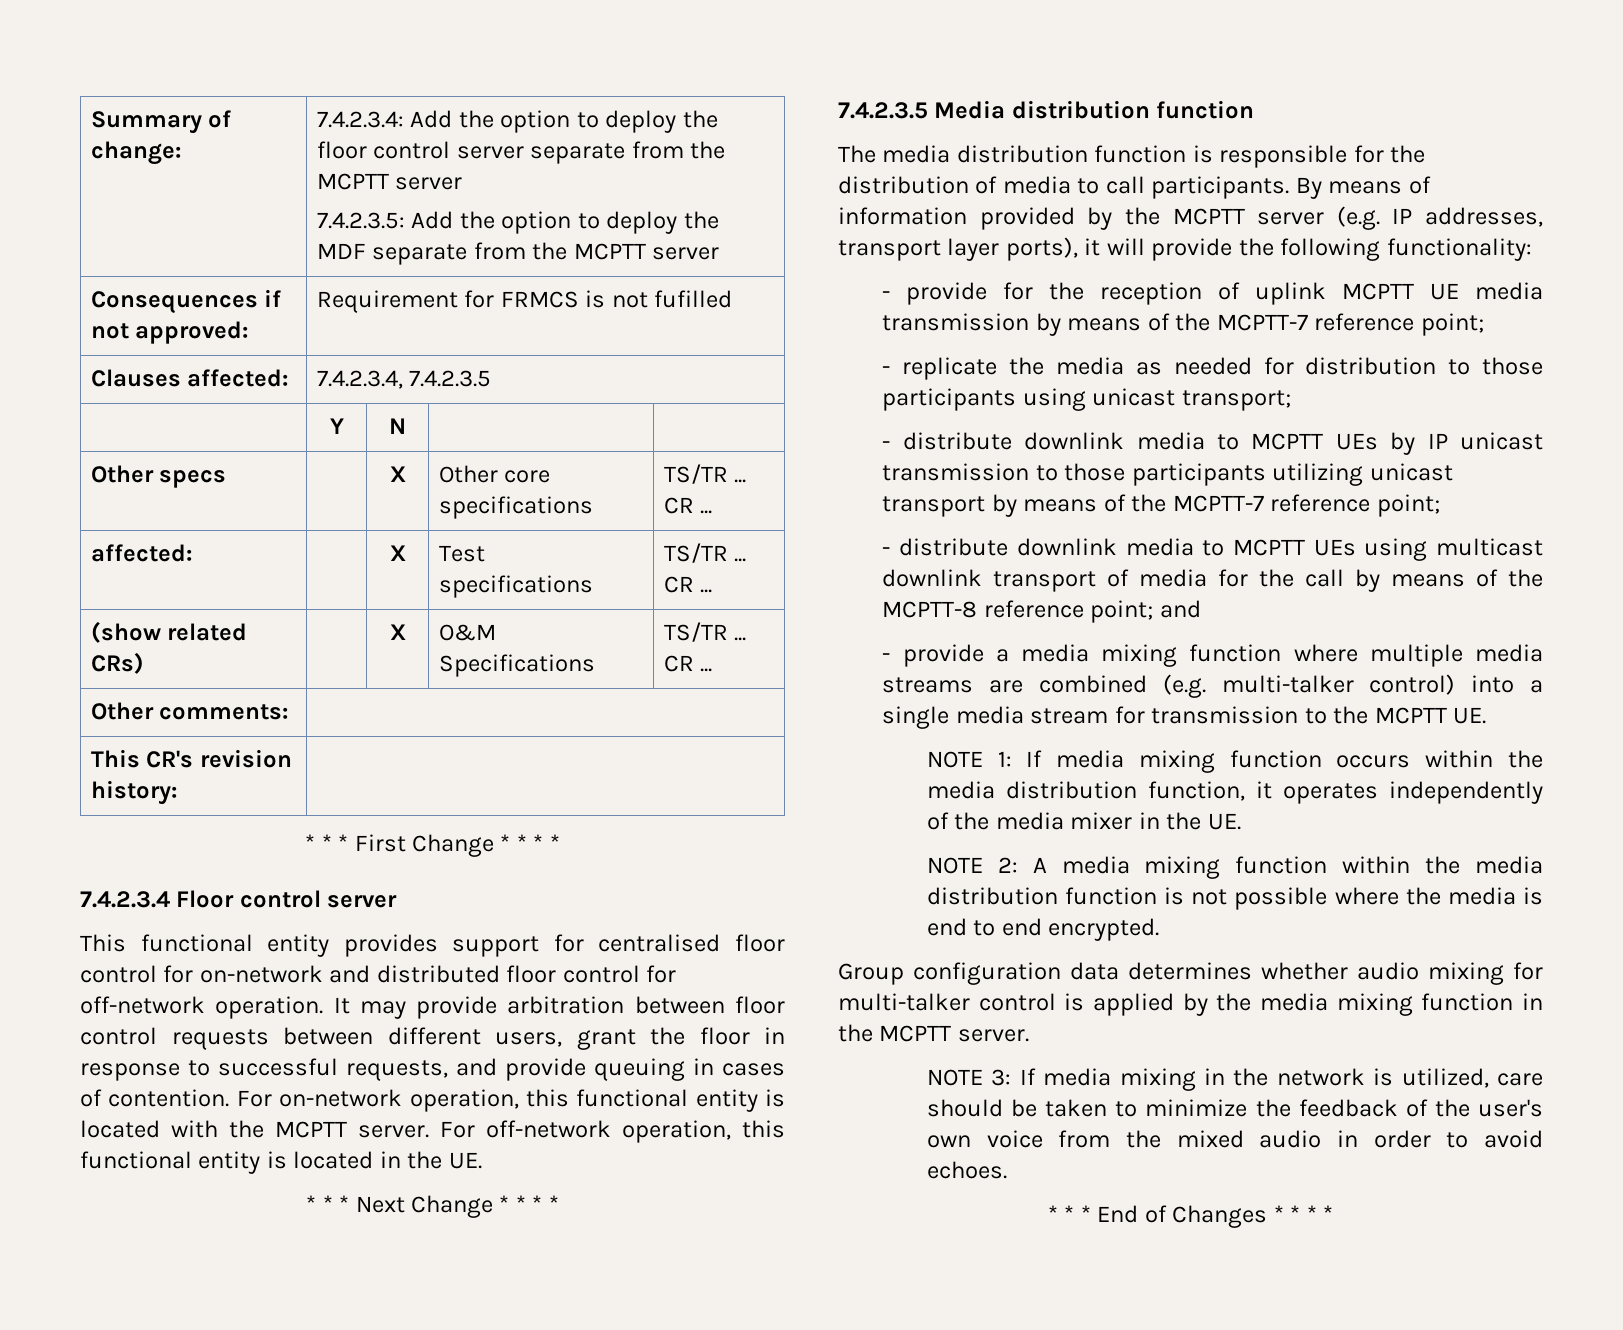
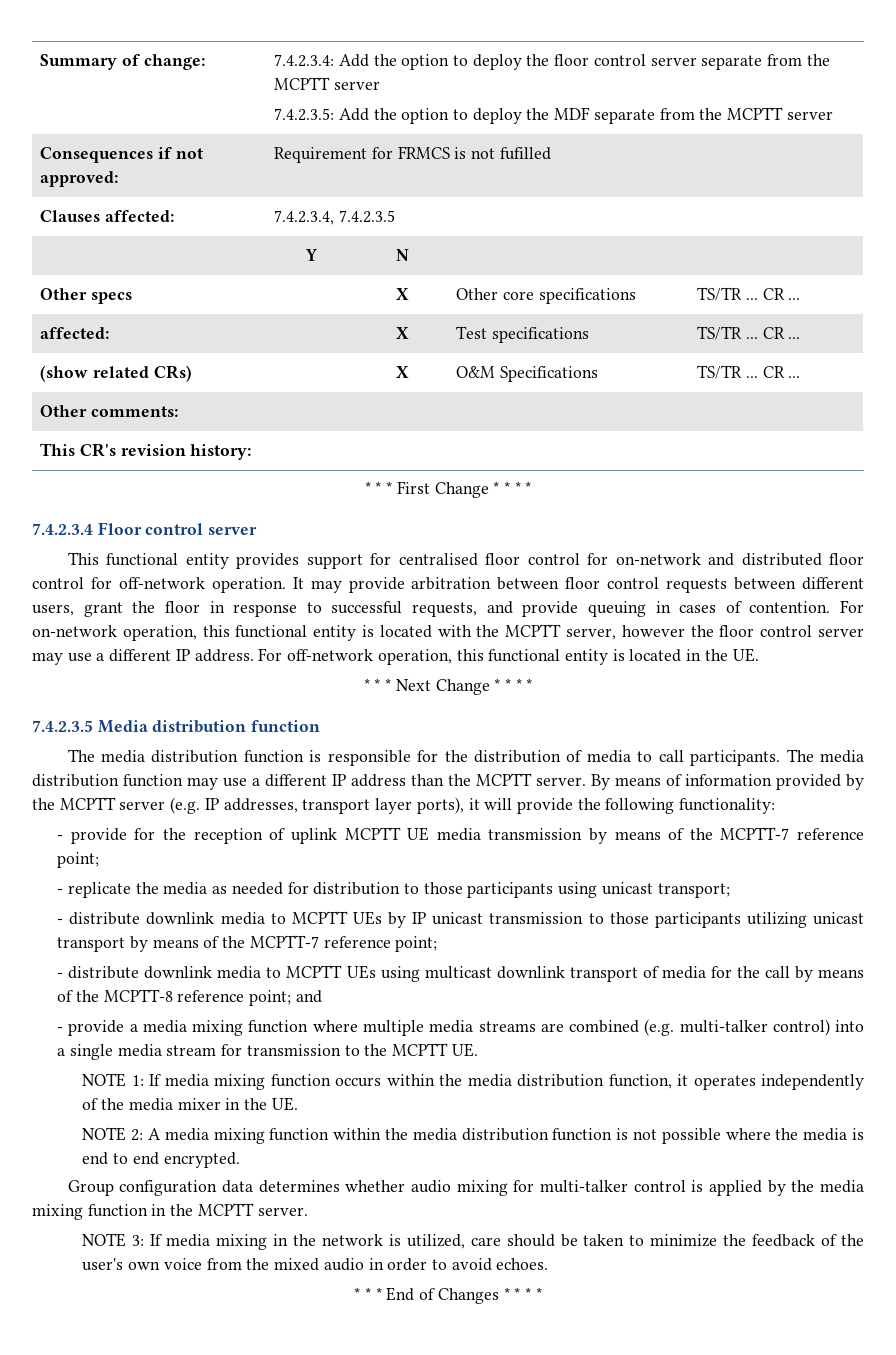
[358,1125,429,1138] server. -> [566,625,864,640] [32,649,254,665] server, however the floor control server may use a different IP address.
(1290, 187) none -> [786,749,865,763] [32,773,586,790] The media distribution function may use a different IP address than the MCPTT server.

